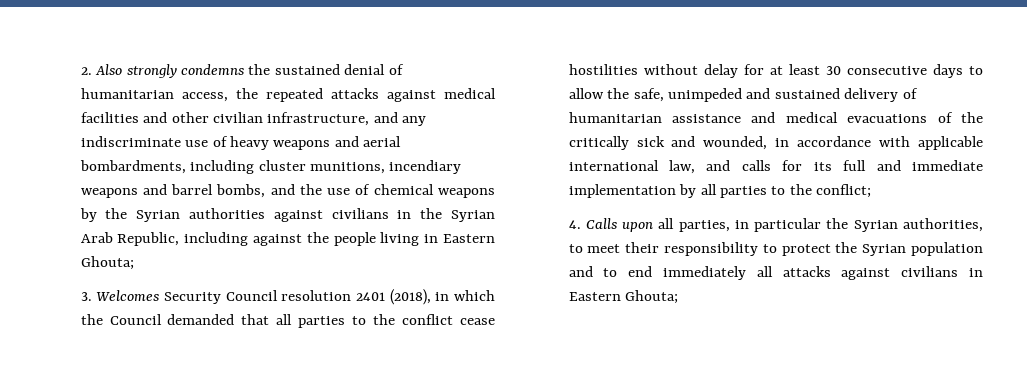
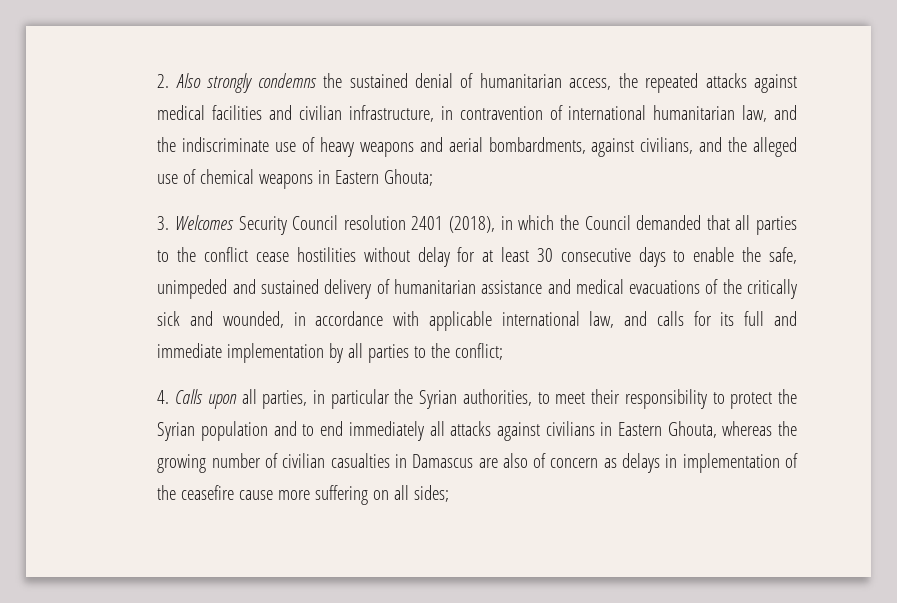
[171,112,209,123] other -> (293, 112) none
[373,112,427,126] and any -> [440,105,798,122] [157,137,177,152] in contravention of international humanitarian law, and the
[190,160,462,174] [80,184,322,198] including cluster munitions, incendiary weapons and barrel bombs, and the -> [591,137,797,157] against civilians, and the alleged
[79,208,495,222] [80,232,420,246] by the Syrian authorities against civilians in the Syrian Arab Republic, including against the people living -> (314, 181) none
[568,88,604,99] allow -> [693,247,735,262] enable
[625,290,679,304] Ghouta; -> [667,421,797,438] [157,453,799,473] [157,485,450,505] Ghouta, whereas the growing number of civilian casualties in Damascus are also of concern as delays in implementation of the ceasefire cause more suffering on all sides;

